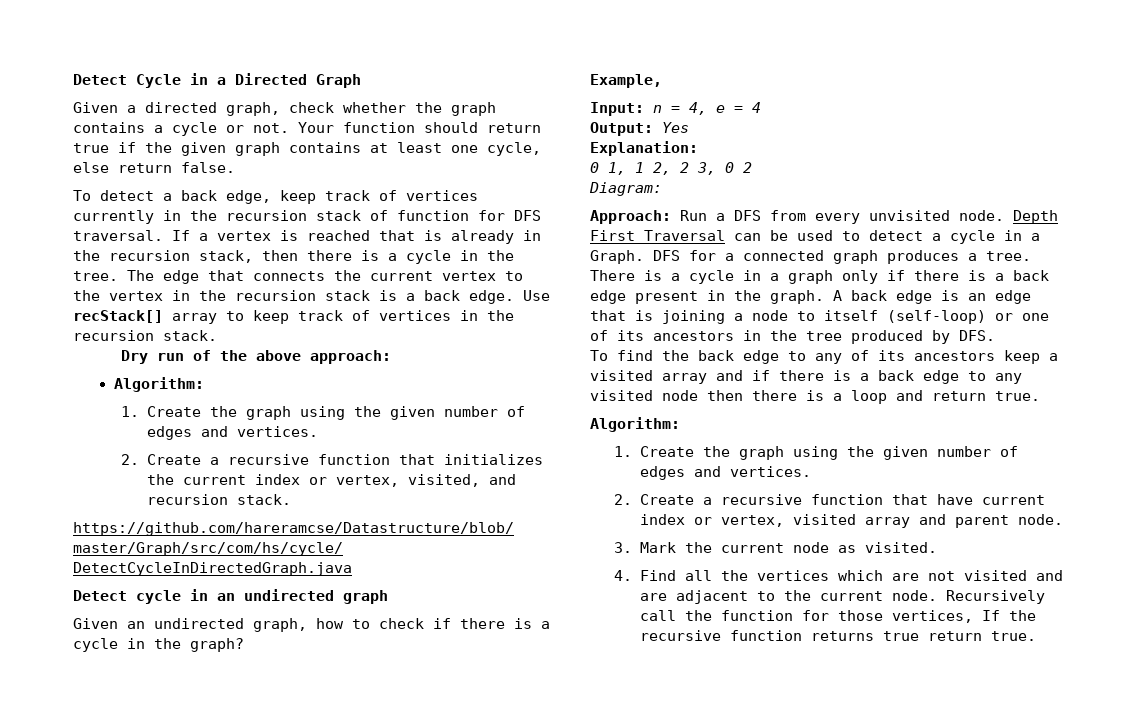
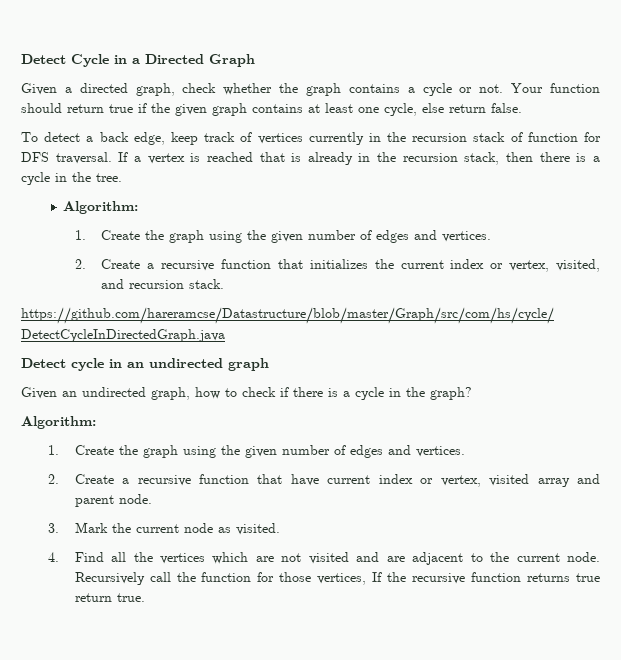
[127,270,523,284] [73,290,550,304] [73,310,514,324] [73,330,217,341] [121,350,392,364] The edge that connects the current vertex to the vertex in the recursion stack is a back edge. Use recStack[] array to keep track of vertices in the recursion stack. // Dry run of the above approach: -> (122, 177) none
[590,74,662,88] [590,102,761,116] [590,122,689,136] [590,141,698,156] [590,162,752,175] [589,182,662,196] [590,210,1058,224] [590,230,1040,244] [590,250,1031,264] [590,270,1049,284] [590,290,1031,304] [590,310,1049,324] [590,330,995,344] [590,350,1058,364] [590,370,1022,384] [590,390,1040,404] // Example, // Input: n = 4, e = 4 // Output: Yes // Explanation: // 0 1, 1 2, 2 3, 0 2 // Diagram: // Approach: Run a DFS from every unvisited node. Depth First Traversal can be used to detect a cycle in a Graph. DFS for a connected graph produces a tree. There is a cycle in a graph only if there is a back edge present in the graph. A back edge is an edge that is joining a node to itself (self-loop) or one of its ancestors in the tree produced by DFS. // To find the back edge to any of its ancestors keep a visited array and if there is a back edge to any visited node then there is a loop and return true. -> (472, 393) none

